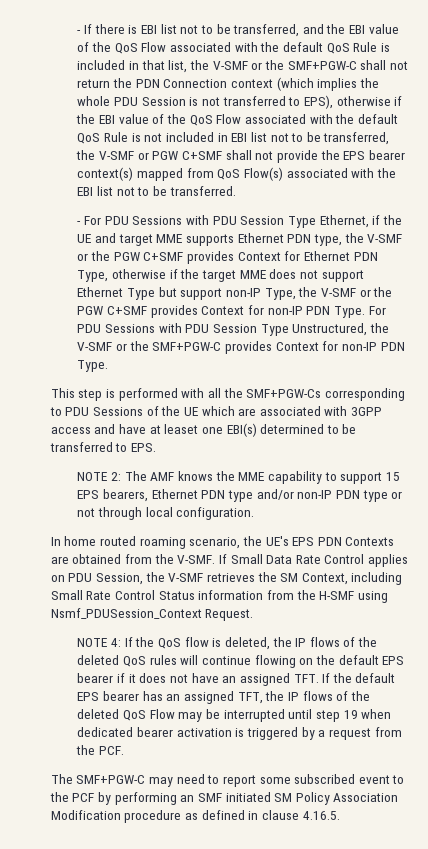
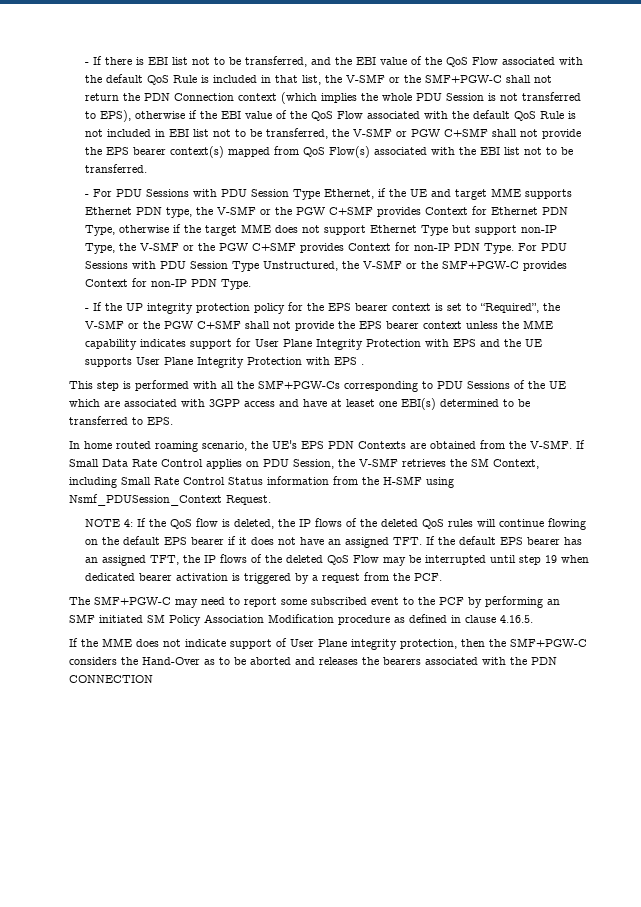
(109, 366) none -> [85,302,561,314] [85,320,554,331] [85,338,543,350] [85,357,365,368] // - If the UP integrity protection policy for the EPS bearer context is set to “Required”, the V-SMF or the PGW C+SMF shall not provide the EPS bearer context unless the MME capability indicates support for User Plane Integrity Protection with EPS and the UE supports User Plane Integrity Protection with EPS .
[77,471,400,484] [77,489,403,502] [77,507,255,520] // NOTE 2: The AMF knows the MME capability to support 15 EPS bearers, Ethernet PDN type and/or non-IP PDN type or not through local configuration. -> (174, 421) none
(340, 815) none -> [69,638,588,650] [69,657,558,665] [69,675,154,683] // If the MME does not indicate support of User Plane integrity protection, then the SMF+PGW-C considers the Hand-Over as to be aborted and releases the bearers associated with the PDN CONNECTION

